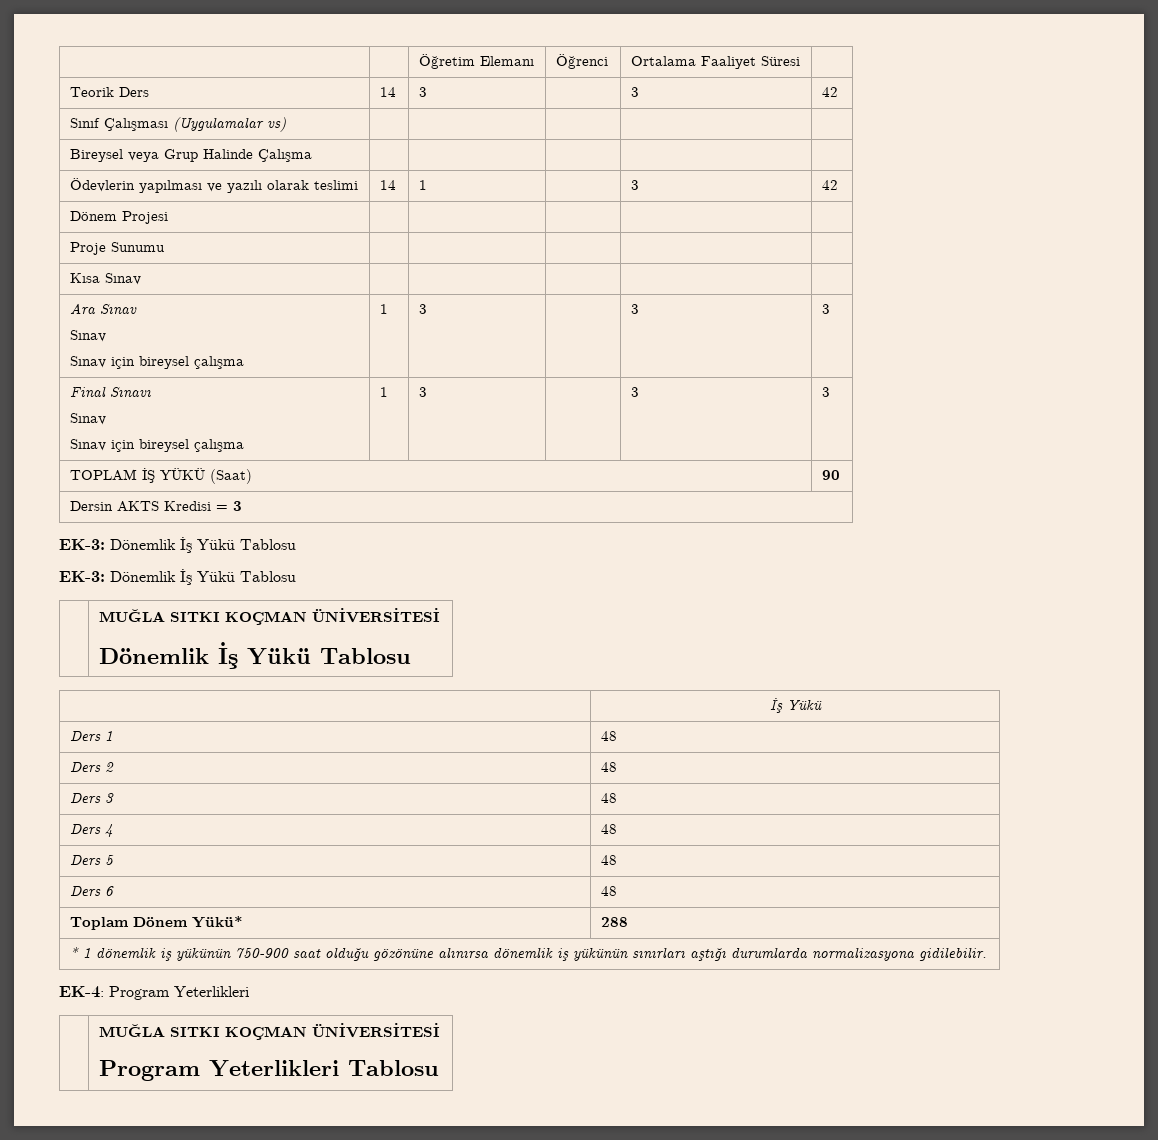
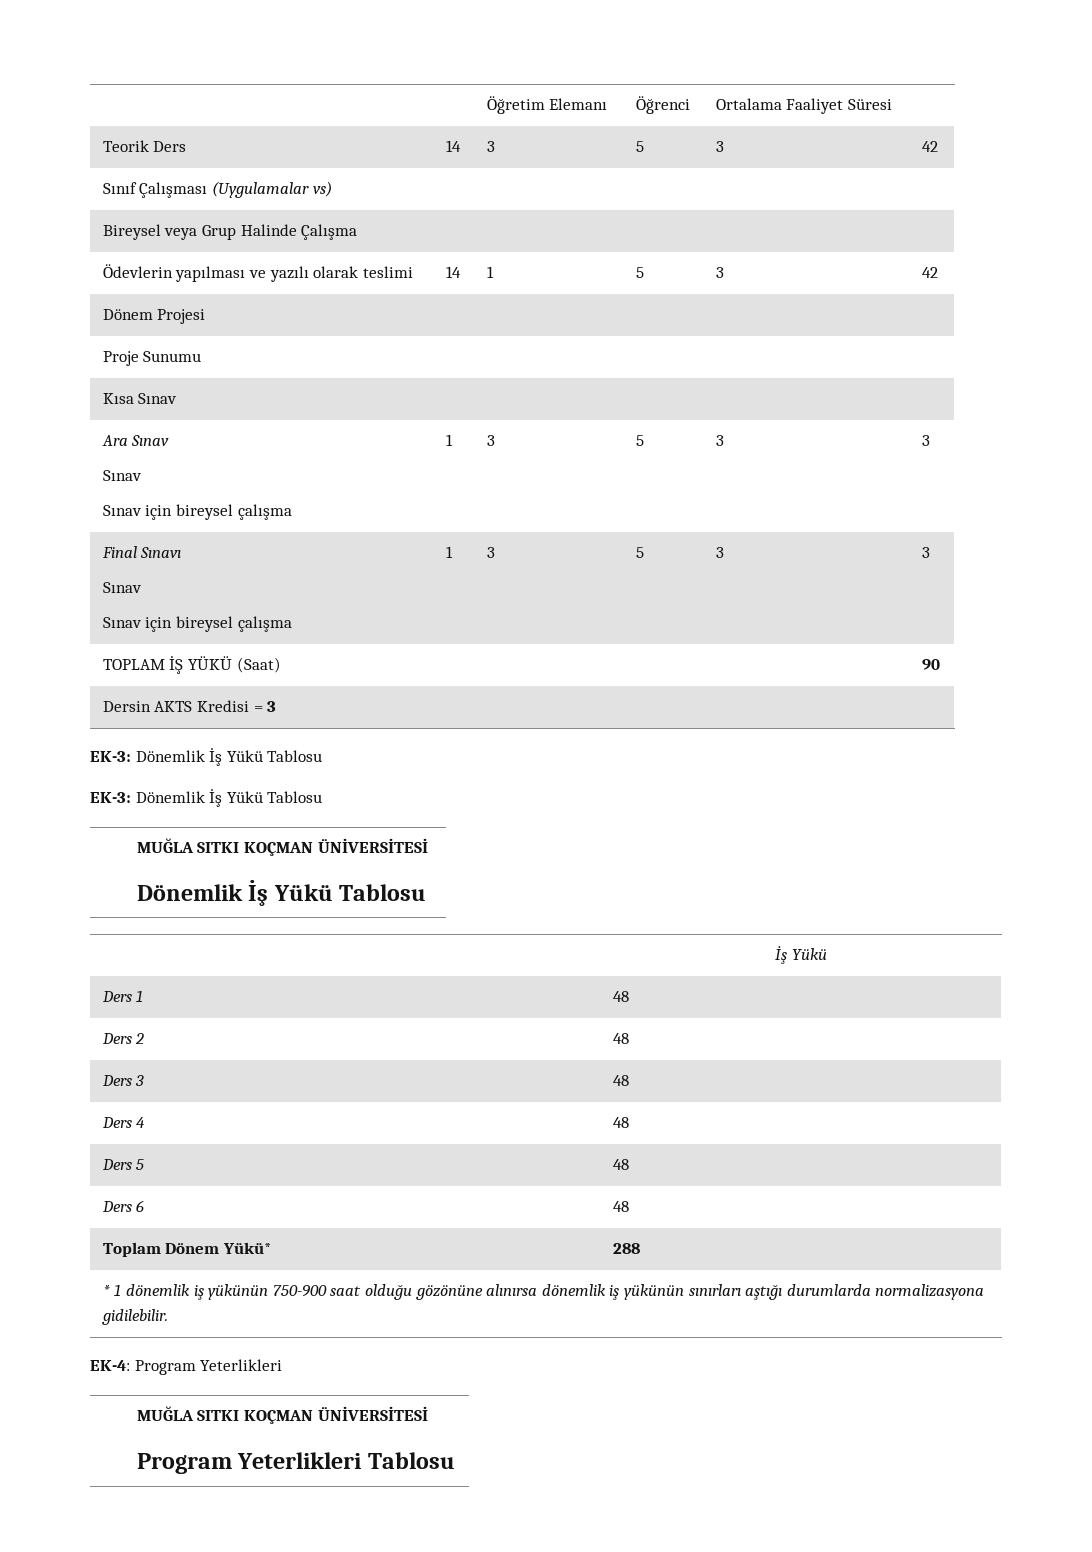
(427, 92) none -> [635,141,644,152] 5
(427, 185) none -> [635,267,644,278] 5
(427, 309) none -> [635,435,644,446] 5
(427, 392) none -> [635,547,644,558] 5

